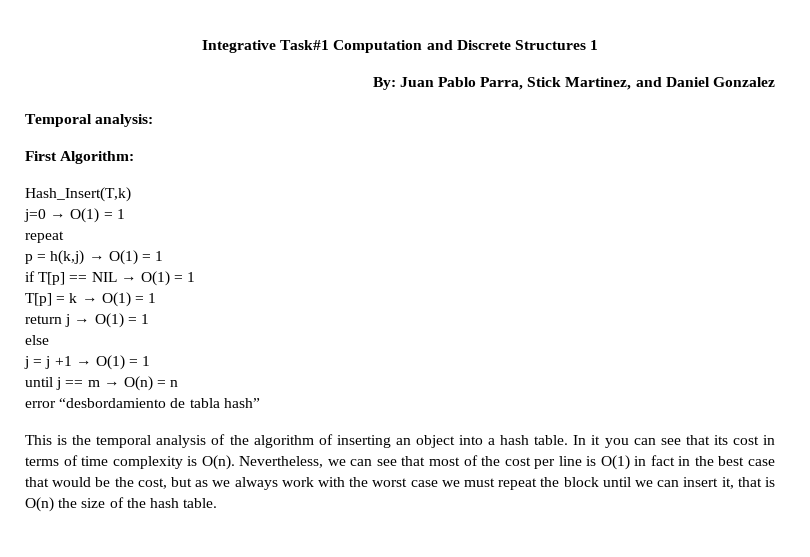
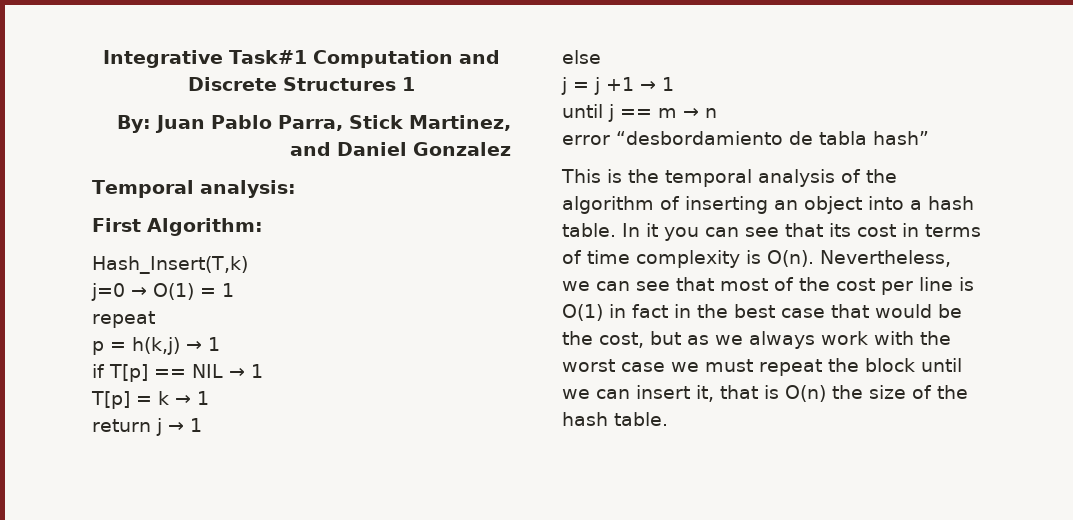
[108,250,151,265] O(1) = -> (202, 346) none
[140,271,184,286] O(1) = -> (245, 373) none
[101,292,144,307] O(1) = -> (191, 400) none
[94,313,137,328] O(1) = -> (184, 427) none
[95,355,139,370] O(1) = -> (656, 86) none
[123,376,167,391] O(n) = -> (699, 113) none

